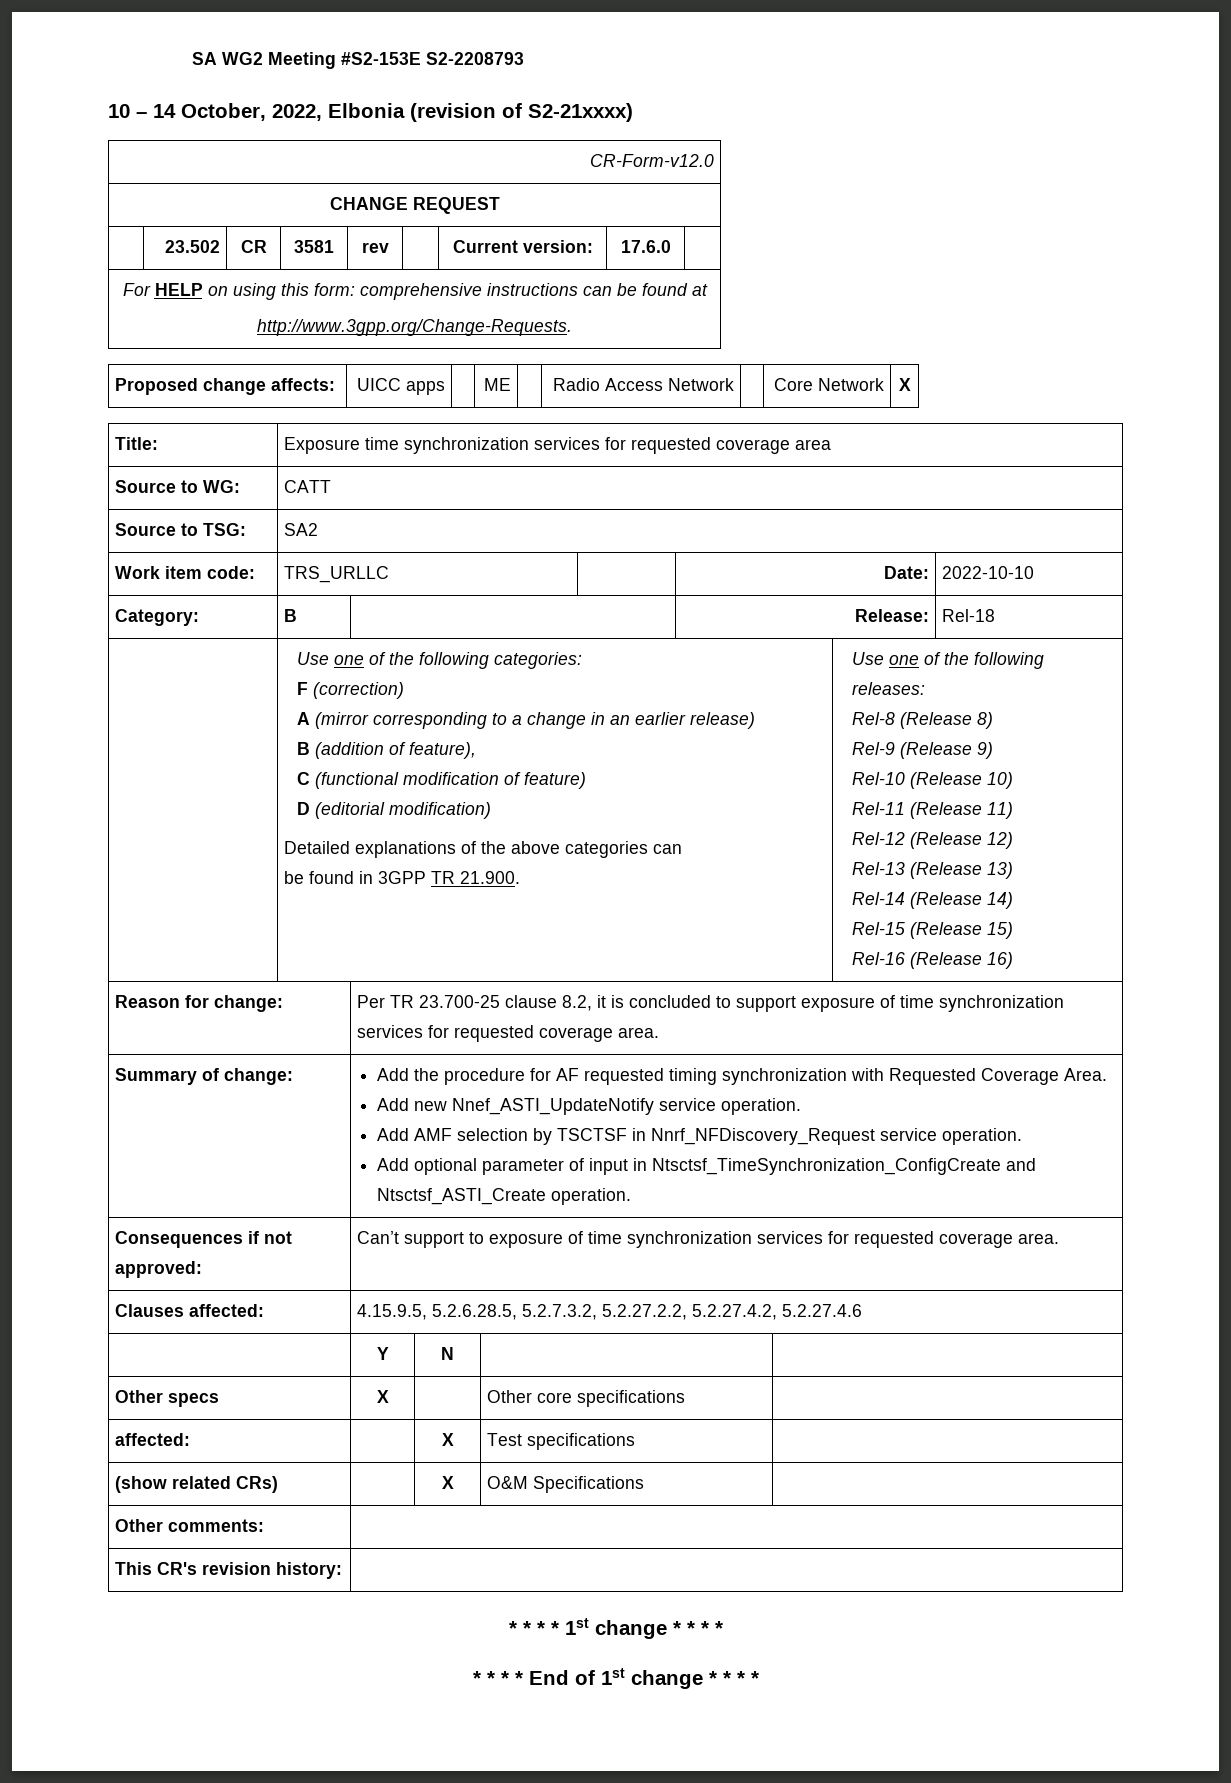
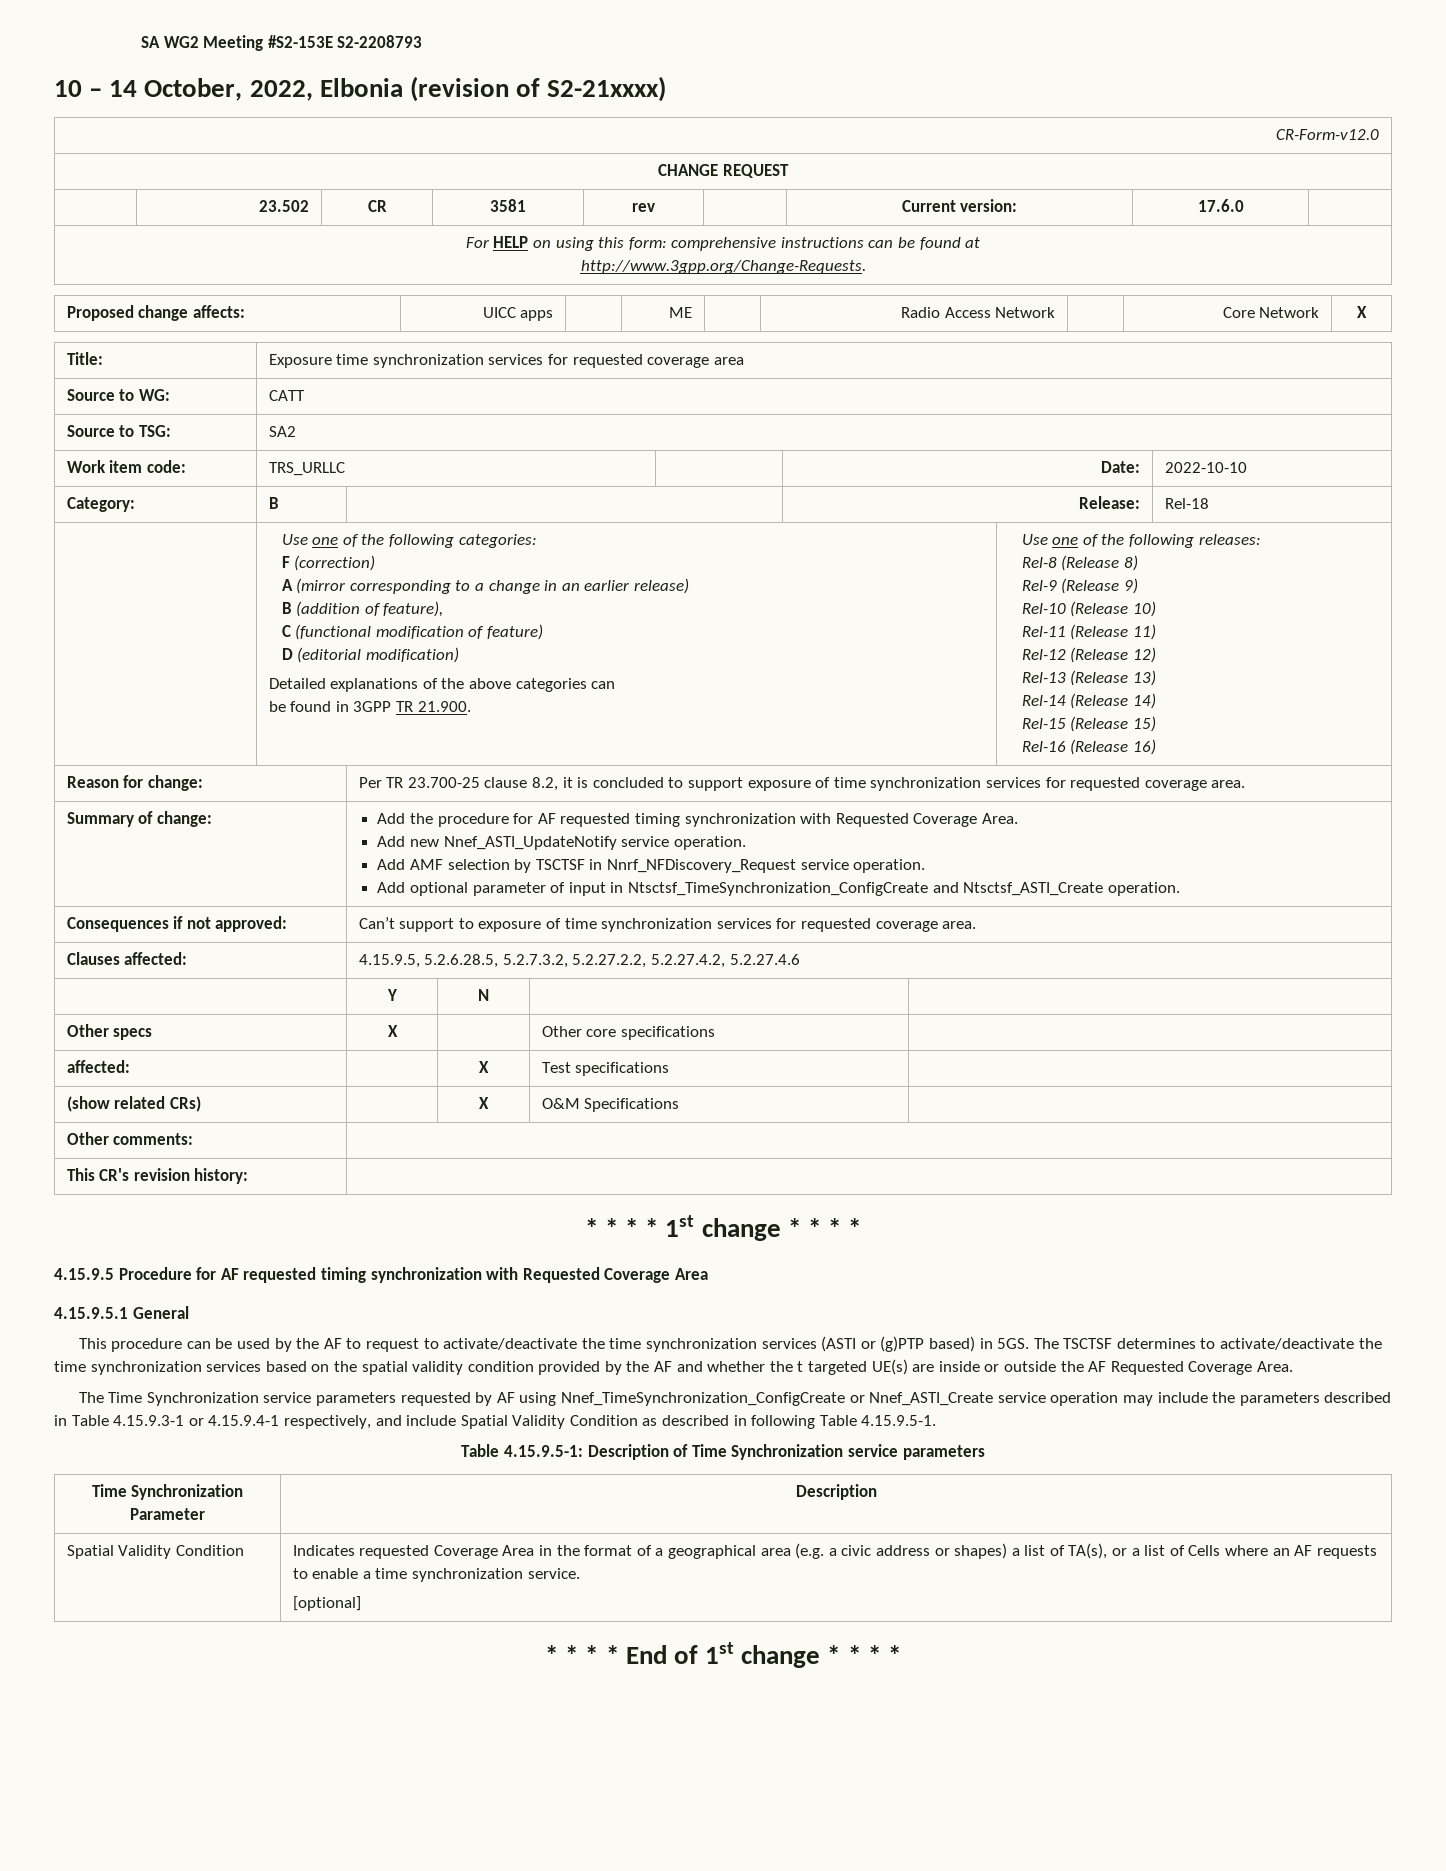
(723, 1628) none -> [54,1267,708,1283] [54,1306,189,1319] [78,1336,1382,1352] [54,1359,1293,1375] [78,1392,1392,1406] [54,1415,937,1429] [461,1444,985,1460] [91,1484,244,1500] [130,1508,205,1520] [795,1484,877,1500] [66,1545,244,1559] [292,1543,1377,1559] [292,1568,580,1582] [292,1596,361,1611] // 4.15.9.5 Procedure for AF requested timing synchronization with Requested Coverage Area // 4.15.9.5.1 General // This procedure can be used by the AF to request to activate/deactivate the time synchronization services (ASTI or (g)PTP based) in 5GS. The TSCTSF determines to activate/deactivate the time synchronization services based on the spatial validity condition provided by the AF and whether the t targeted UE(s) are inside or outside the AF Requested Coverage Area. // The Time Synchronization service parameters requested by AF using Nnef_TimeSynchronization_ConfigCreate or Nnef_ASTI_Create service operation may include the parameters described in Table 4.15.9.3-1 or 4.15.9.4-1 respectively, and include Spatial Validity Condition as described in following Table 4.15.9.5-1. // Table 4.15.9.5-1: Description of Time Synchronization service parameters // Time Synchronization Parameter | Description // Spatial Validity Condition | Indicates requested Coverage Area in the format of a geographical area (e.g. a civic address or shapes) a list of TA(s), or a list of Cells where an AF requests to enable a time synchronization service. // [optional]

